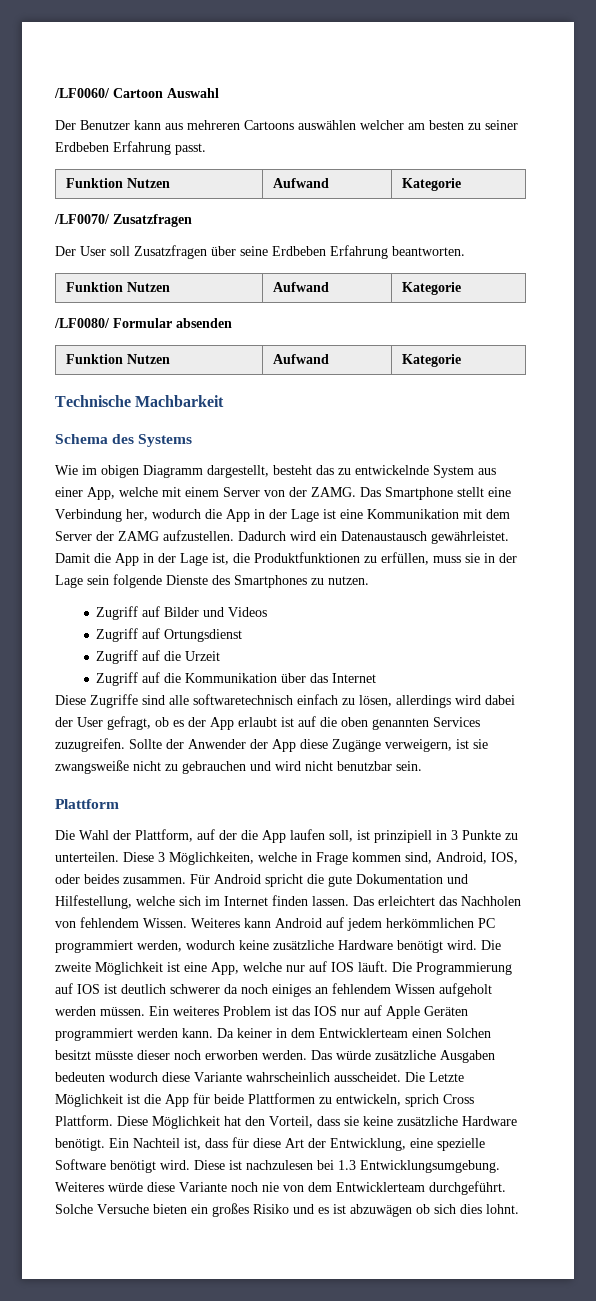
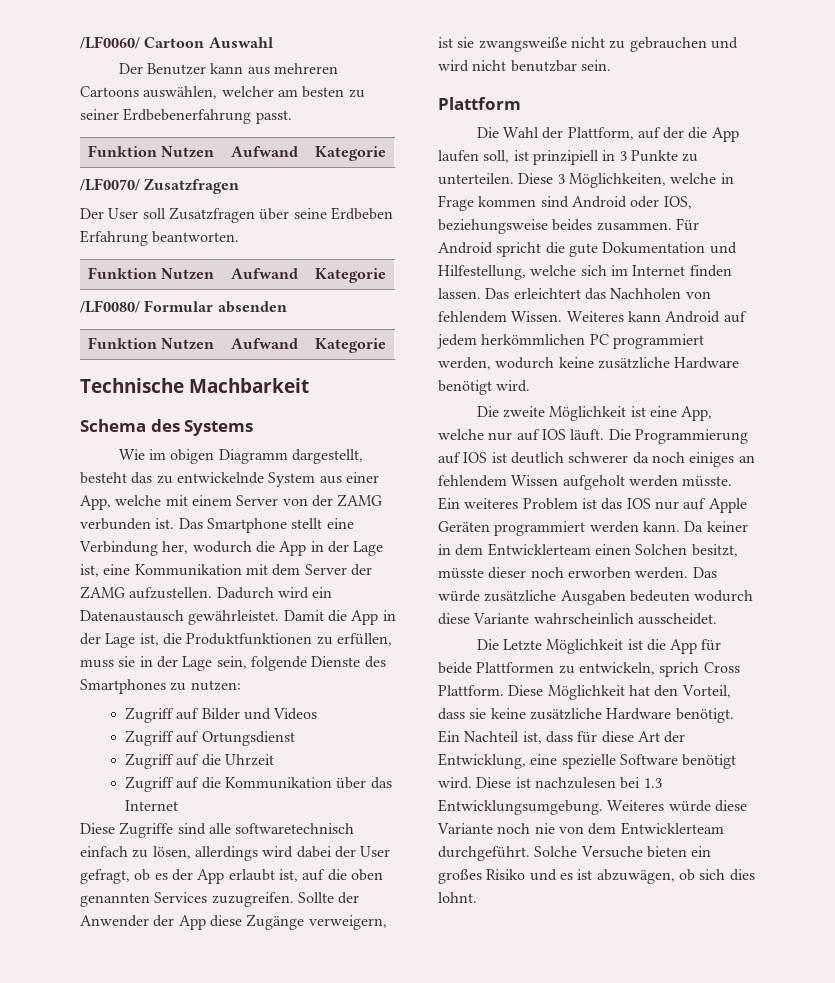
[298,120,356,130] auswählen -> [143,86,218,99] auswählen,
[55,141,171,155] Erdbeben Erfahrung -> [123,108,252,124] Erdbebenerfahrung
[311,487,356,497] ZAMG. -> [337,494,383,507] [80,518,175,530] ZAMG verbunden ist.
[323,509,336,519] ist -> [80,564,99,577] ist,
[87,575,109,585] sein -> [216,656,247,669] sein,
[328,576,369,585] nutzen. -> [190,680,241,691] nutzen:
[185,651,221,661] Urzeit -> [224,754,274,766] Uhrzeit
[281,717,294,727] ist -> [278,869,298,882] ist,
[405,852,518,864] [55,874,80,884] sind, Android, IOS, oder -> [540,196,692,209] [438,219,548,234] sind Android oder IOS, beziehungsweise
(477, 945) none -> (531, 386) //
[100,1007,145,1016] müssen. -> [682,476,733,487] müsste.
[55,1050,91,1060] besitzt -> [691,544,738,557] besitzt,
(401, 1077) none -> (717, 619) //
[350,1204,412,1217] abzuwägen -> [596,869,675,884] abzuwägen,

